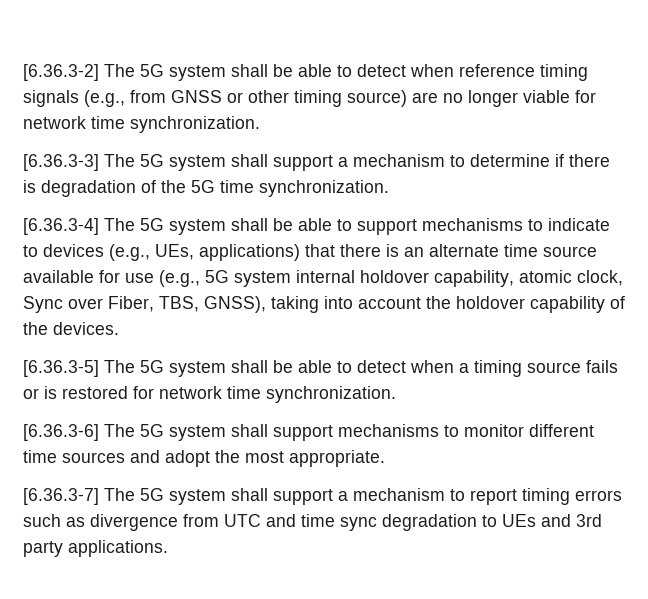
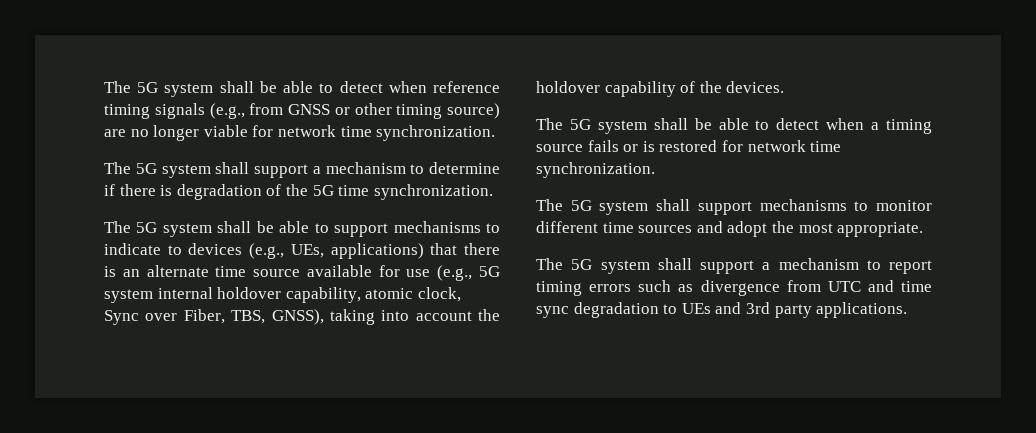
[23,64,99,81] [6.36.3-2] -> (104, 87) none
[23,154,99,171] [6.36.3-3] -> (496, 133) none
[23,218,99,235] [6.36.3-4] -> (493, 192) none
[23,360,99,377] [6.36.3-5] -> (785, 87) none
[23,424,99,441] [6.36.3-6] -> (655, 170) none
[23,488,99,505] [6.36.3-7] -> (924, 229) none

